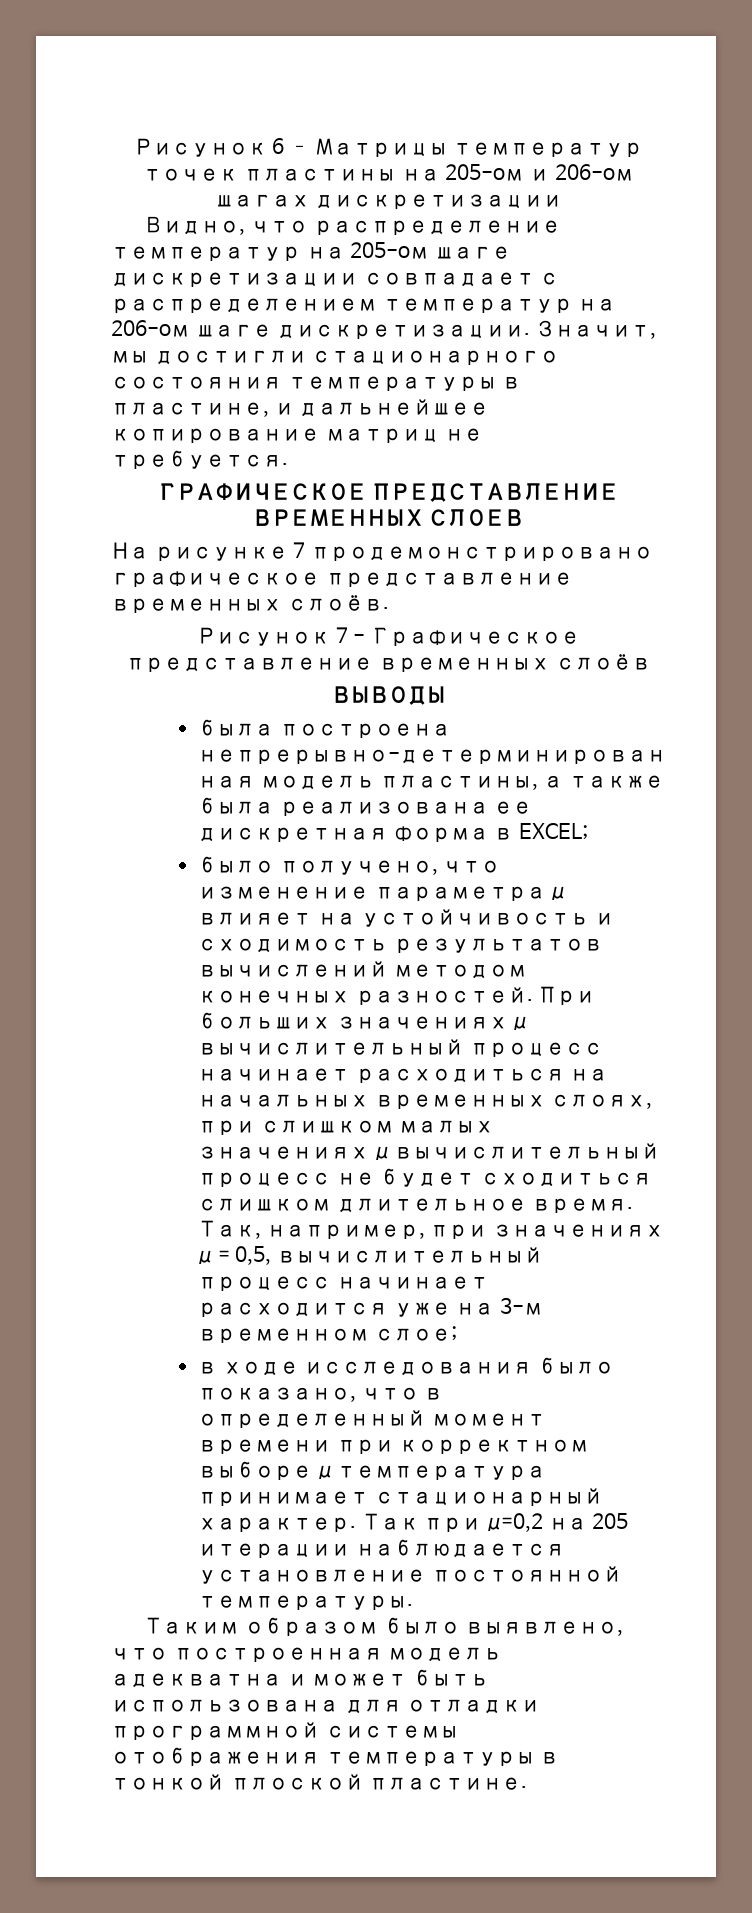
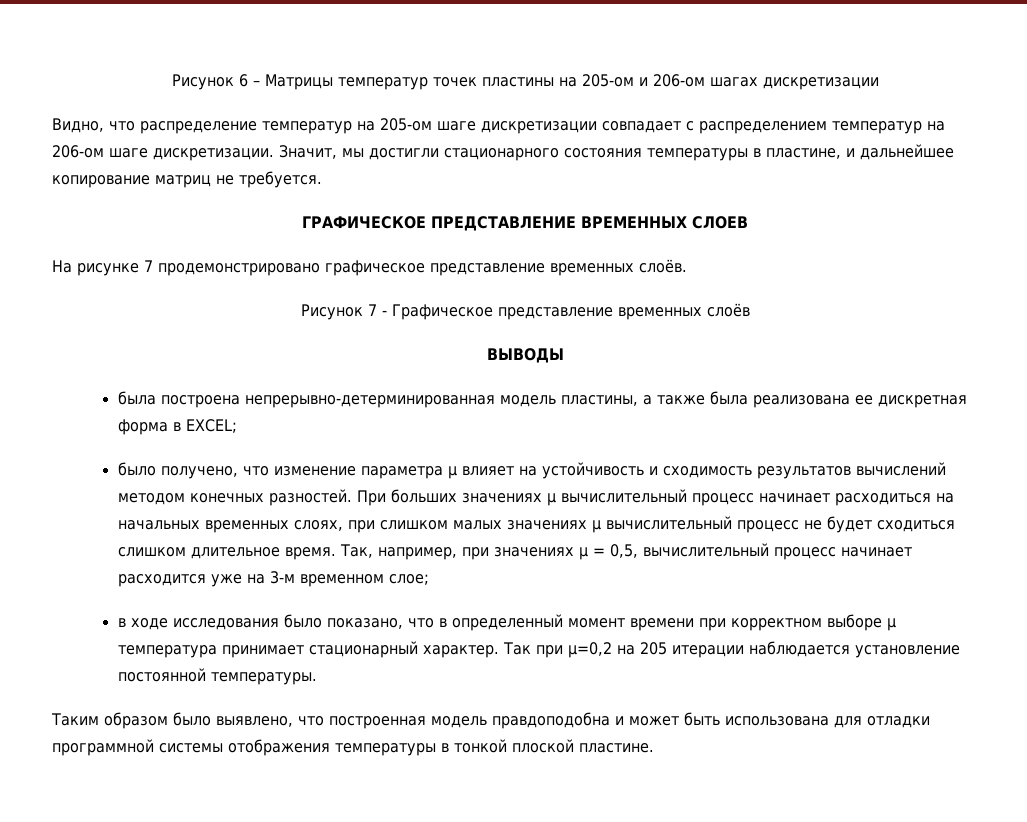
[111,1673,282,1688] адекватна -> [492,712,610,729] правдоподобна

